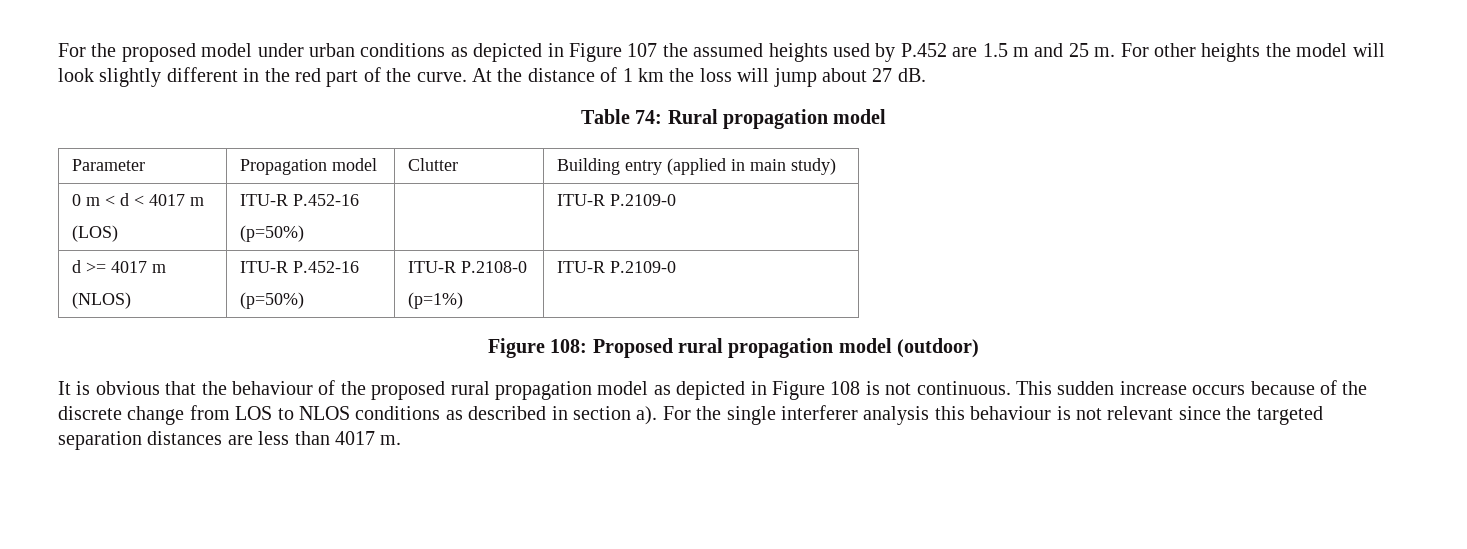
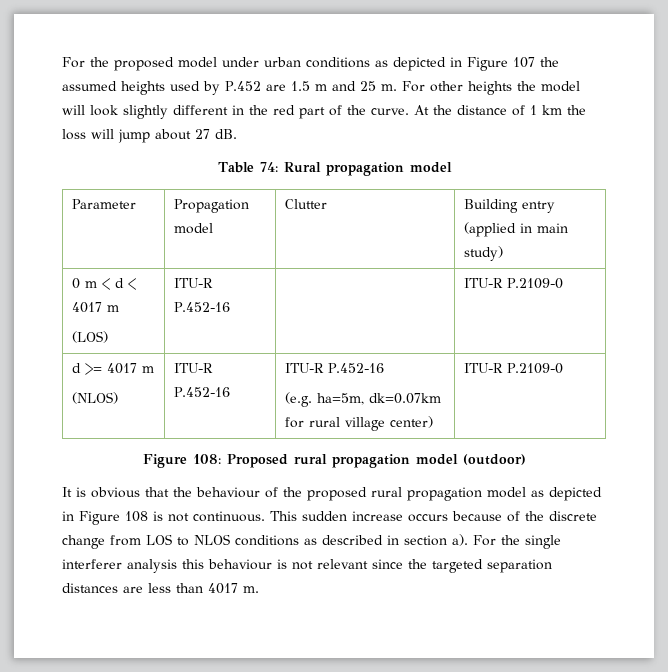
[240,225,305,242] // (p=50%) -> (230, 307) none
[240,292,305,309] [408,261,528,273] [408,292,464,309] // (p=50%) | ITU-R P.2108-0 // (p=1%) -> [284,363,384,373] [284,392,441,407] [284,416,433,431] | ITU-R P.452-16 // (e.g. ha=5m, dk=0.07km for rural village center)

